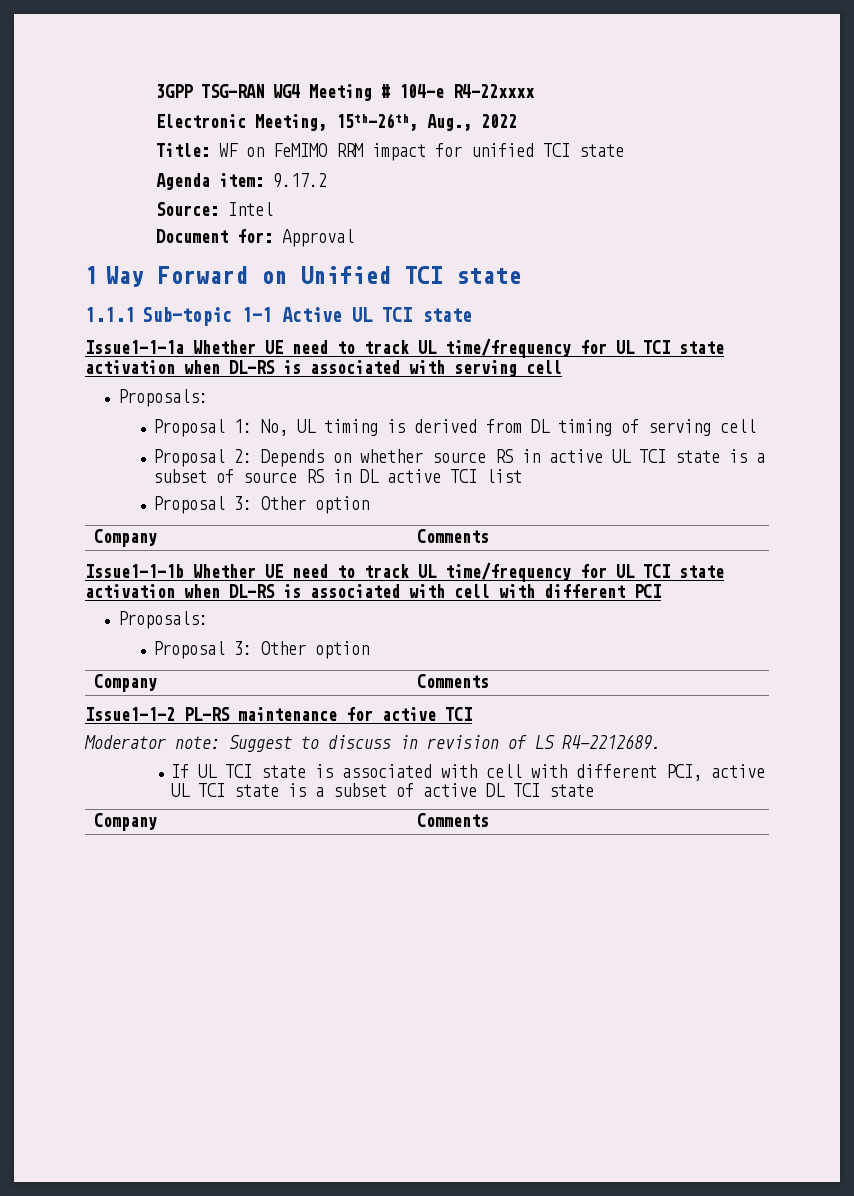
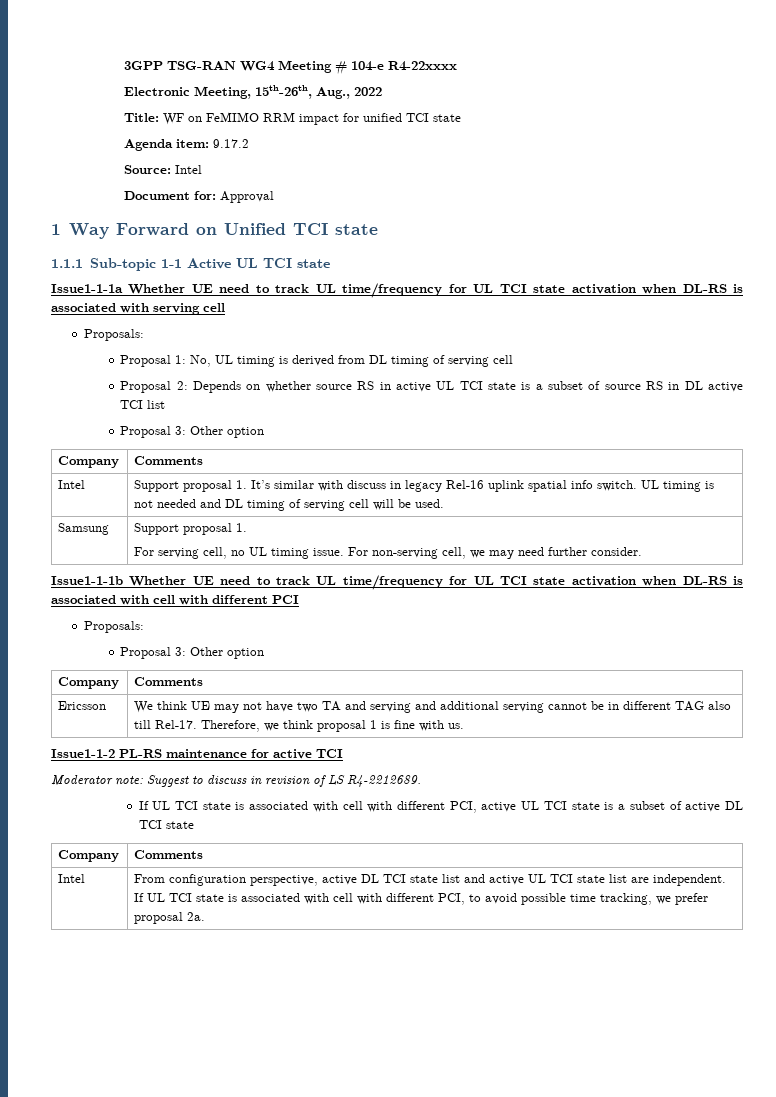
(489, 536) none -> [58,480,86,489] [134,480,715,492] [134,499,445,511] [58,523,110,535] [134,523,248,535] [134,547,643,559] // Intel | Support proposal 1. It’s similar with discuss in legacy Rel-16 uplink spatial info switch. UL timing is not needed and DL timing of serving cell will be used. // Samsung | Support proposal 1. // For serving cell, no UL timing issue. For non-serving cell, we may need further consider.
(489, 681) none -> [58,701,107,710] [134,701,732,713] [134,720,465,732] // Ericsson | We think UE may not have two TA and serving and additional serving cannot be in different TAG also till Rel-17. Therefore, we think proposal 1 is fine with us.
(489, 820) none -> [58,874,86,883] [134,874,727,886] [134,893,709,905] [134,912,206,924] // Intel | From configuration perspective, active DL TCI state list and active UL TCI state list are independent. If UL TCI state is associated with cell with different PCI, to avoid possible time tracking, we prefer proposal 2a.

